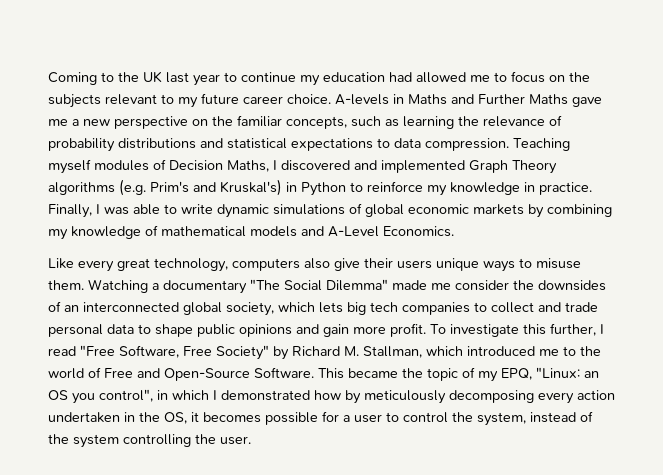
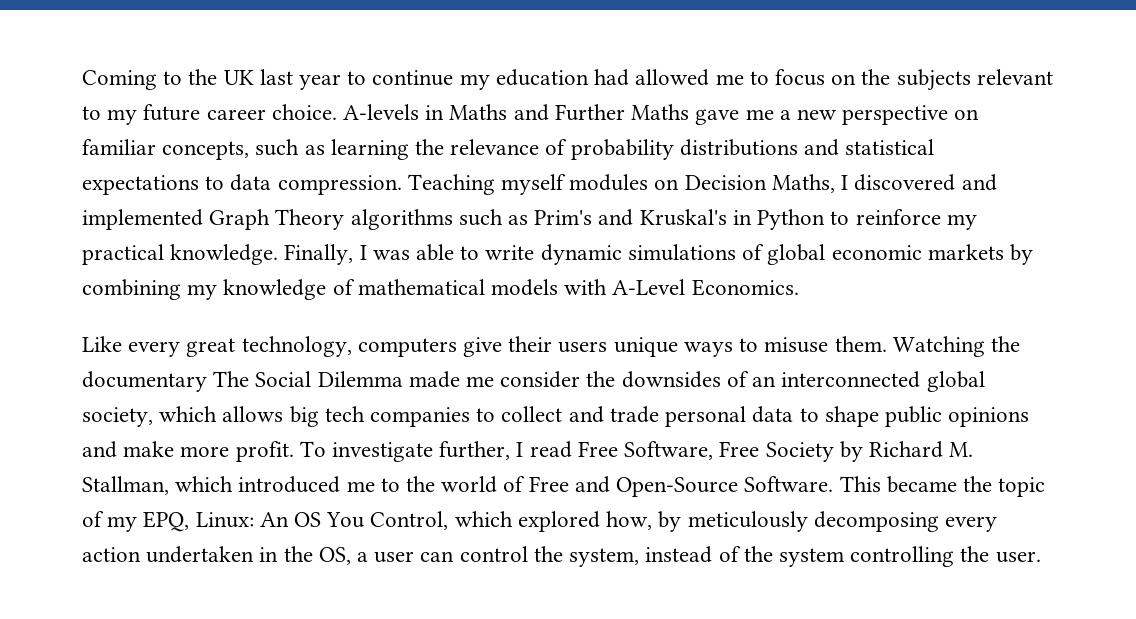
[212,116,233,126] the -> (980, 114) none
[153,159,166,170] of -> [654,179,680,190] on
[119,179,146,196] (e.g. -> [458,209,529,226] such as
[220,179,282,196] Kruskal's) -> [639,209,727,226] Kruskal's
[450,182,592,195] knowledge in practice. -> [82,244,279,265] practical knowledge.
[301,226,324,236] and -> [564,279,608,295] with
[304,258,330,269] also -> (457, 347) none
[152,279,388,294] a documentary "The Social Dilemma" -> [990,336,1020,352] [82,371,403,392] the documentary The Social Dilemma
[319,302,343,313] lets -> [222,406,284,422] allows
[323,324,349,337] gain -> [123,441,175,457] make
[523,324,546,335] this -> (434, 452) none
[80,345,115,356] "Free -> [577,441,618,457] Free
[216,345,269,360] Society" -> [765,442,834,462] Society
[536,367,599,378] [48,389,341,404] "Linux: an OS you control", in which I demonstrated how -> [195,511,653,532] Linux: An OS You Control, which explored how,
[191,411,339,425] it becomes possible for -> (351, 556) none
[386,412,399,422] to -> [420,551,455,562] can

